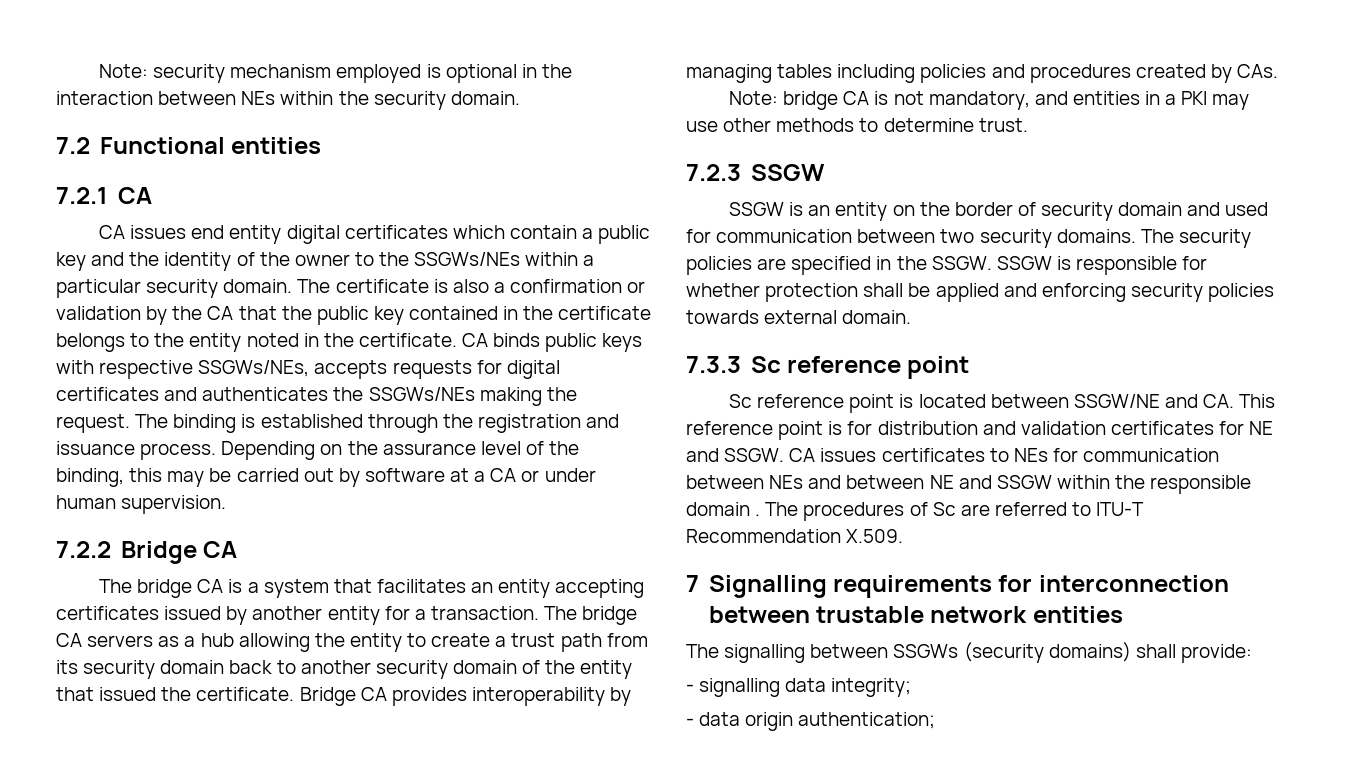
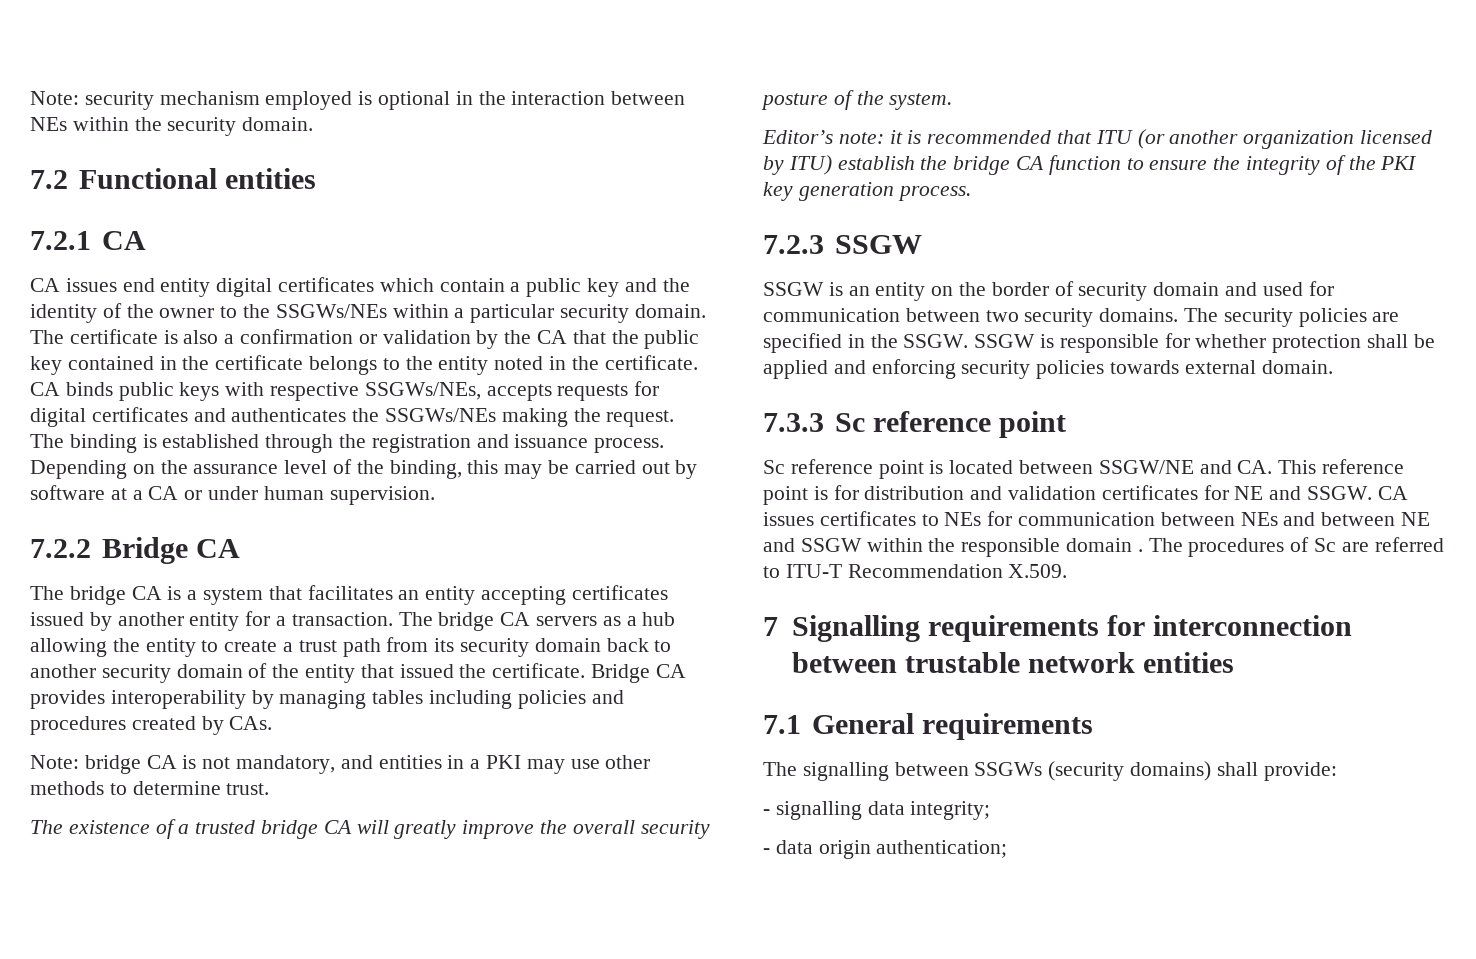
(1028, 125) none -> [30,819,710,839] [761,90,953,110] [762,129,1433,149] [763,155,1417,175] [763,182,971,201] // The existence of a trusted bridge CA will greatly improve the overall security posture of the system. // Editor’s note: it is recommended that ITU (or another organization licensed by ITU) establish the bridge CA function to ensure the integrity of the PKI key generation process.
(1123, 614) none -> [763,713,1093,740] // 7.1 General requirements

